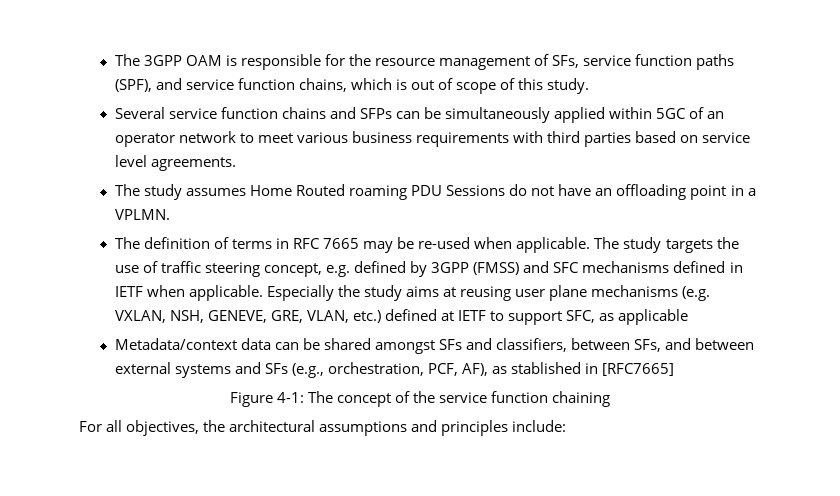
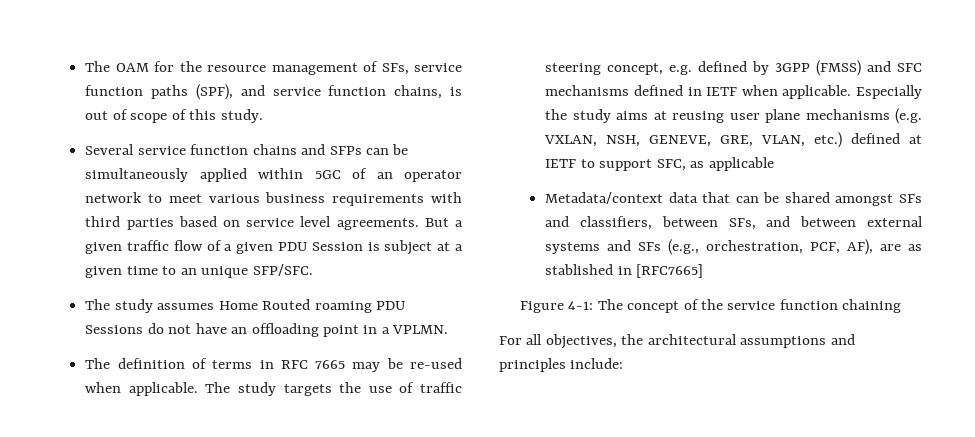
[114,54,321,70] The 3GPP OAM is responsible -> [85,61,149,72] The OAM
[351,78,393,90] which -> (443, 92) none
(236, 164) none -> [424,218,464,227] [85,240,464,255] [85,264,313,278] But a given traffic flow of a given PDU Session is subject at a given time to an unique SFP/SFC.
(271, 344) none -> [702,192,731,203] that
(489, 369) none -> [880,244,902,251] are

